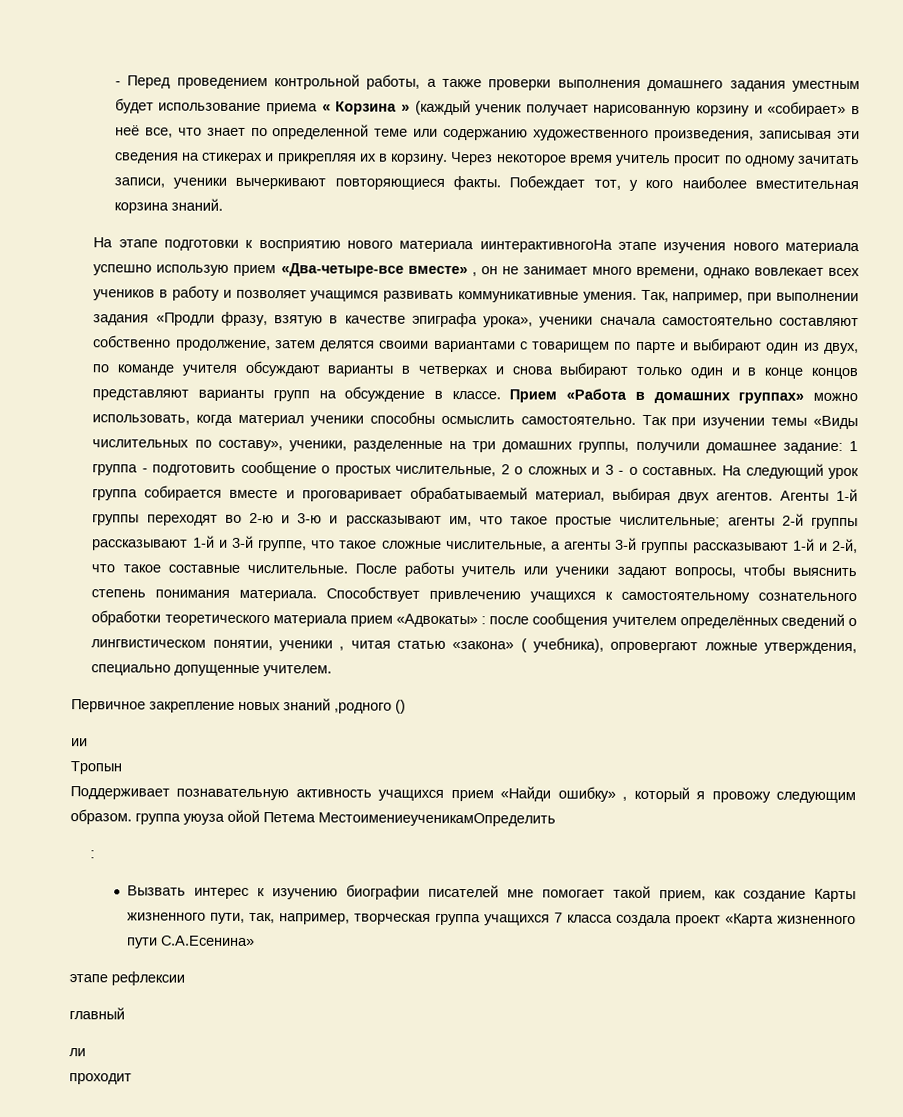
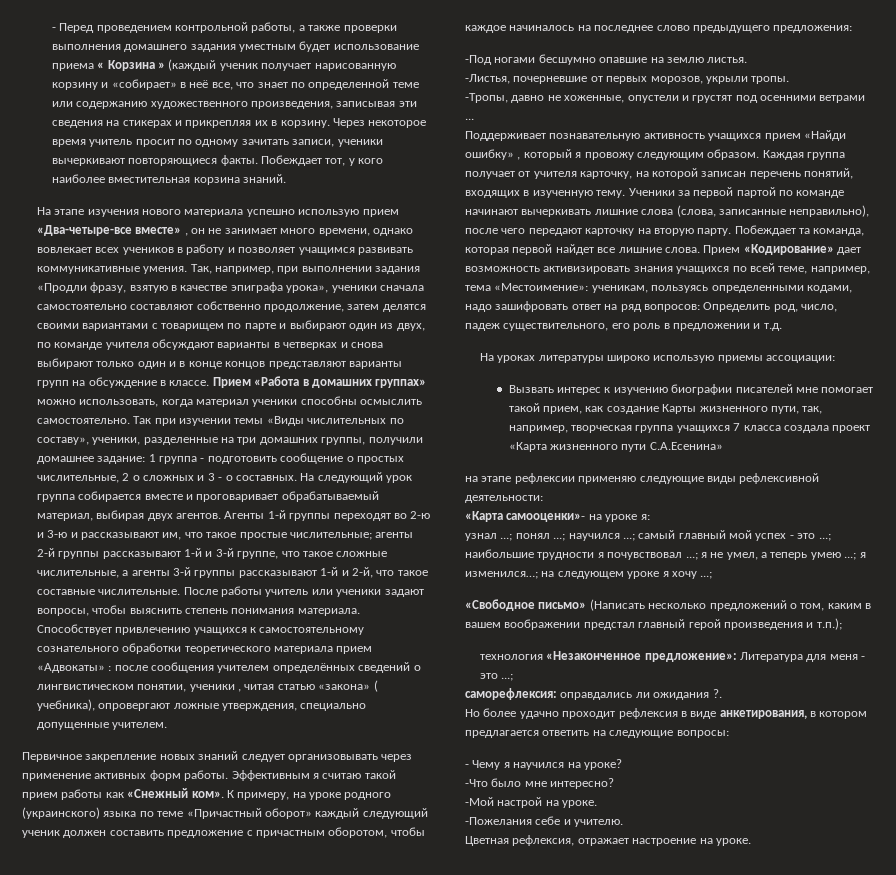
[164,239,658,253] подготовки к восприятию нового материала иинтерактивногоНа этапе -> (85, 212) none
[334,699,406,714] [71,738,88,747] [70,761,122,775] ,родного () // ии // Тропын -> [241,754,413,762] [22,770,396,781] [22,788,392,800] [22,807,428,819] [22,827,425,838] [465,25,853,33] [465,54,748,65] [465,74,790,84] [465,93,866,103] [465,118,474,120] следует организовывать через применение активных форм работы. Эффективным я считаю такой прием работы как «Снежный ком». К примеру, на уроке родного (украинского) языка по теме «Причастный оборот» каждый следующий ученик должен составить предложение с причастным оборотом, чтобы каждое начиналось на последнее слово предыдущего предложения: // -Под ногами бесшумно опавшие на землю листья. // -Листья, почерневшие от первых морозов, укрыли тропы. // -Тропы, давно не хоженные, опустели и грустят под осенними ветрами ...
[135,809,556,827] [90,850,96,859] группа уюуза ойой Петема МестоимениеученикамОпределить // : -> [762,150,845,160] [465,168,853,179] [465,187,845,198] [465,205,870,217] [465,225,865,236] [465,244,861,255] [465,263,870,274] [465,283,852,293] [465,301,837,312] [465,323,782,331] [479,353,836,363] Каждая группа получает от учителя карточку, на которой записан перечень понятий, входящих в изученную тему. Ученики за первой партой по команде начинают вычеркивать лишние слова (слова, записанные неправильно), после чего передают карточку на вторую парту. Побеждает та команда, которая первой найдет все лишние слова. Прием «Кодирование» дает возможность активизировать знания учащихся по всей теме, например, тема «Местоимение»: ученикам, пользуясь определенными кодами, надо зашифровать ответ на ряд вопросов: Определить род, число, падеж существительного, его роль в предложении и т.д. // На уроках литературы широко использую приемы ассоциации:
(255, 941) none -> [465,476,478,482] на
[69,1007,125,1020] [69,1048,86,1057] [69,1073,132,1085] // главный // ли // проходит -> [578,473,820,484] [465,495,543,503] [465,511,650,522] [465,530,831,541] [465,549,866,560] [465,571,713,579] [465,599,871,611] [465,618,842,630] [479,651,866,662] [479,673,514,681] [465,688,722,700] [465,708,868,719] [465,730,729,738] [465,759,622,770] [465,778,615,789] [465,797,598,808] [465,816,624,827] [465,835,751,846] применяю следующие виды рефлексивной деятельности: // «Карта самооценки»- на уроке я: // узнал ...; понял ...; научился ...; самый главный мой успех - это ...; наибольшие трудности я почувствовал ...; я не умел, а теперь умею ...; я изменился…; на следующем уроке я хочу ...; // «Свободное письмо» (Написать несколько предложений о том, каким в вашем воображении предстал главный герой произведения и т.п.); // технология «Незаконченное предложение»: Литература для меня - это ...; // саморефлексия: оправдались ли ожидания ?. // Но более удачно проходит рефлексия в виде анкетирования, в котором предлагается ответить на следующие вопросы: // - Чему я научился на уроке? // -Что было мне интересно? // -Мой настрой на уроке. // -Пожелания себе и учителю. // Цветная рефлексия, отражает настроение на уроке.

